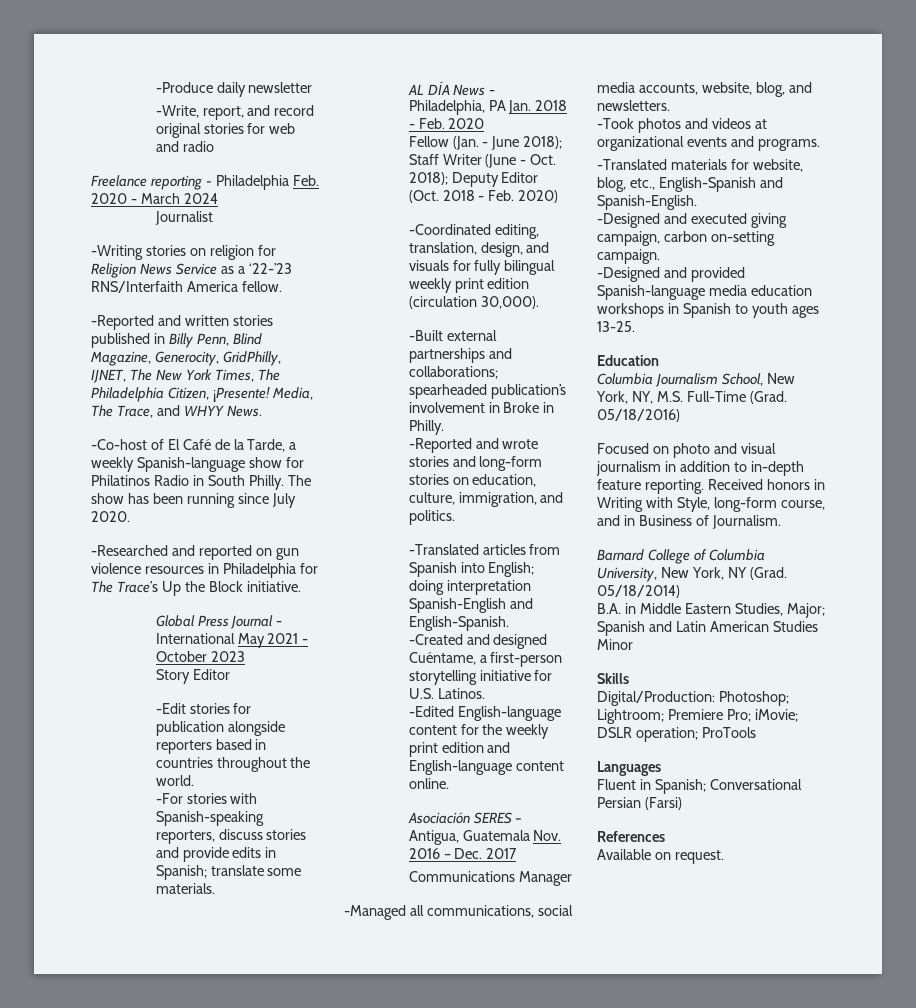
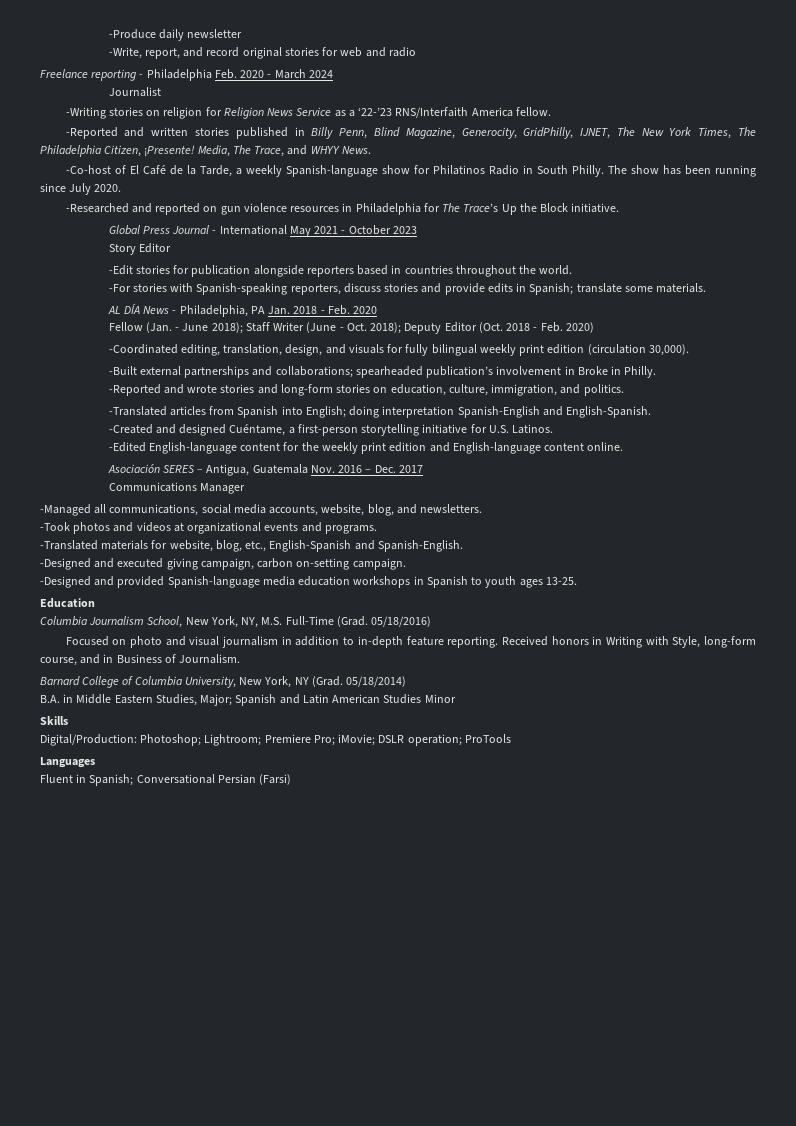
[597,831,665,842] [597,849,724,864] // References // Available on request. -> (292, 779) none

